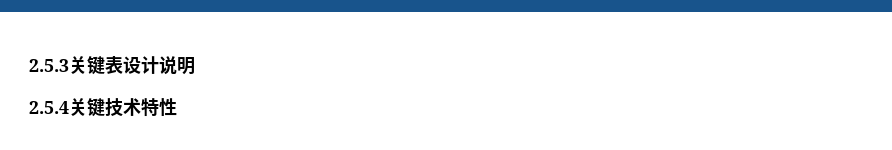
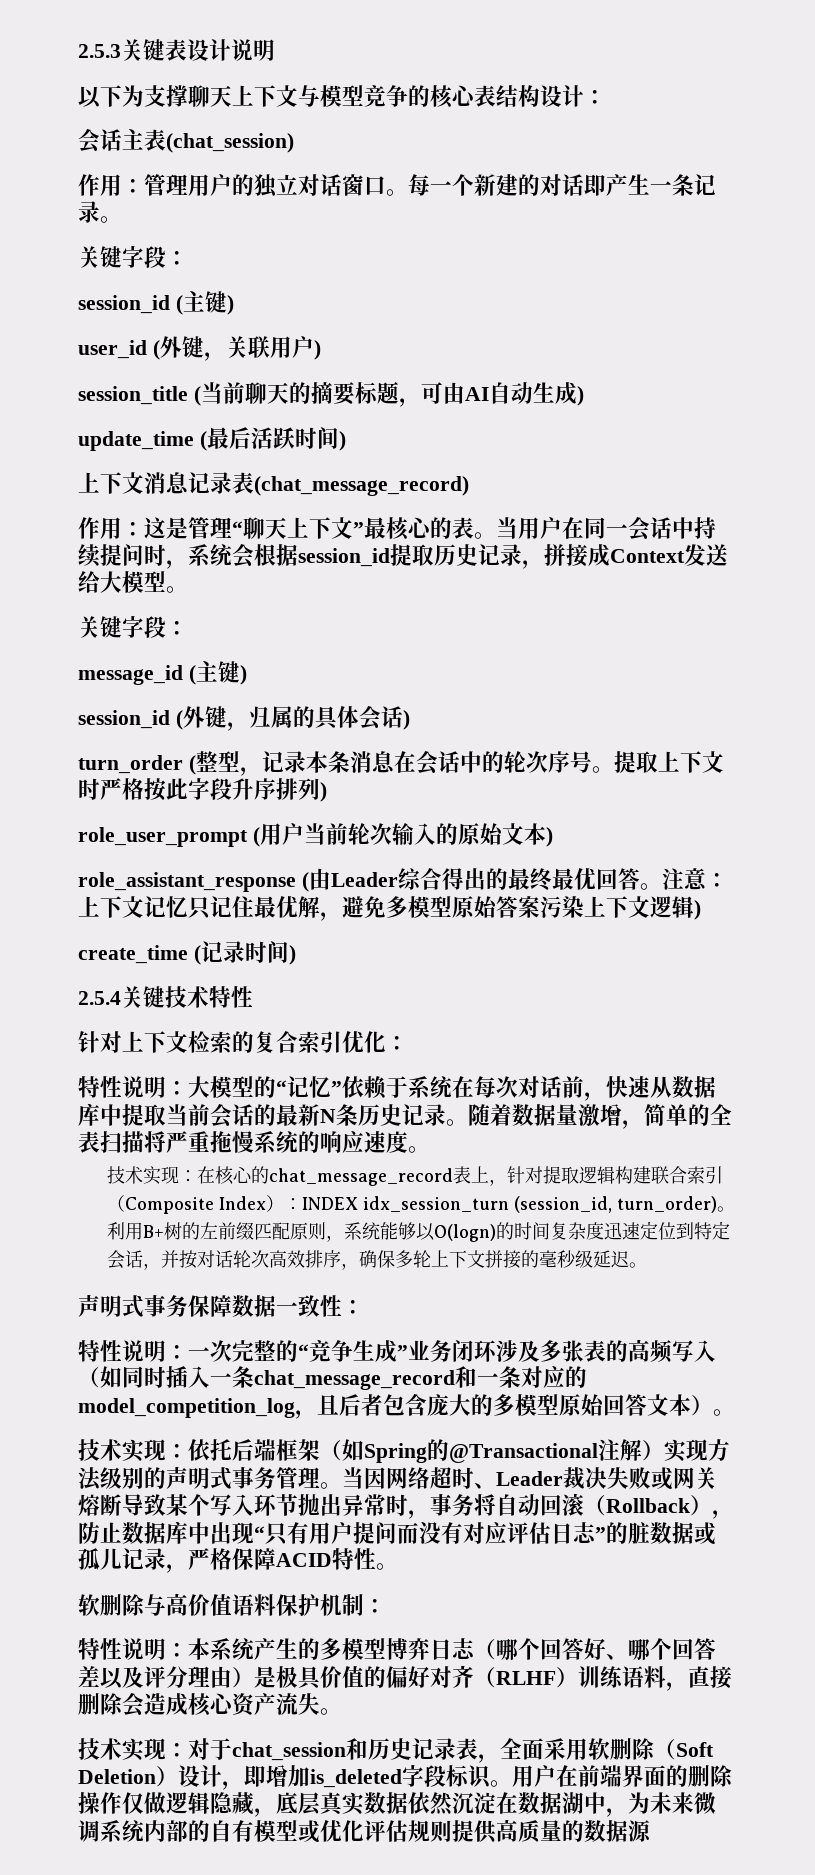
[29,98,177,117] 2.5.4关键技术特性 -> [78,84,606,109] [78,129,294,153] [78,174,716,198] [78,201,122,223] [78,246,188,268] [78,291,234,315] [78,336,321,361] [78,381,584,407] [78,427,346,451] [78,472,469,496] [78,517,716,541] [78,544,728,569] [78,571,188,593] [78,616,188,638] [78,661,247,685] [78,706,410,731] [78,751,724,776] [78,778,327,802] [78,823,553,847] [78,868,728,892] [78,895,701,921] [78,941,296,965] [78,986,253,1008] [78,1031,408,1054] [78,1076,716,1101] [78,1103,732,1129] [78,1131,430,1154] [107,1166,724,1186] [107,1195,736,1214] [107,1221,731,1242] [107,1250,648,1270] [78,1294,364,1318] [78,1339,716,1363] [78,1366,587,1390] [78,1393,735,1419] [78,1439,730,1463] [78,1466,717,1491] [77,1493,734,1519] [78,1521,716,1545] [78,1548,398,1573] [78,1593,386,1616] [78,1638,716,1661] [78,1665,732,1691] [78,1693,342,1717] [78,1738,714,1763] [78,1765,733,1790] [78,1792,716,1817] [78,1819,651,1844] 以下为支撑聊天上下文与模型竞争的核心表结构设计： // 会话主表(chat_session) // 作用：管理用户的独立对话窗口。每一个新建的对话即产生一条记录。 // 关键字段： // session_id (主键) // user_id (外键，关联用户) // session_title (当前聊天的摘要标题，可由AI自动生成) // update_time (最后活跃时间) // 上下文消息记录表(chat_message_record) // 作用：这是管理“聊天上下文”最核心的表。当用户在同一会话中持续提问时，系统会根据session_id提取历史记录，拼接成Context发送给大模型。 // 关键字段： // message_id (主键) // session_id (外键，归属的具体会话) // turn_order (整型，记录本条消息在会话中的轮次序号。提取上下文时严格按此字段升序排列) // role_user_prompt (用户当前轮次输入的原始文本) // role_assistant_response (由Leader综合得出的最终最优回答。注意：上下文记忆只记住最优解，避免多模型原始答案污染上下文逻辑) // create_time (记录时间) // 2.5.4关键技术特性 // 针对上下文检索的复合索引优化： // 特性说明：大模型的“记忆”依赖于系统在每次对话前，快速从数据库中提取当前会话的最新N条历史记录。随着数据量激增，简单的全表扫描将严重拖慢系统的响应速度。 // 技术实现：在核心的chat_message_record表上，针对提取逻辑构建联合索引（Composite Index）：INDEX idx_session_turn (session_id, turn_order)。利用B+树的左前缀匹配原则，系统能够以O(logn)的时间复杂度迅速定位到特定会话，并按对话轮次高效排序，确保多轮上下文拼接的毫秒级延迟。 // 声明式事务保障数据一致性： // 特性说明：一次完整的“竞争生成”业务闭环涉及多张表的高频写入（如同时插入一条chat_message_record和一条对应的model_competition_log，且后者包含庞大的多模型原始回答文本）。 // 技术实现：依托后端框架（如Spring的@Transactional注解）实现方法级别的声明式事务管理。当因网络超时、Leader裁决失败或网关熔断导致某个写入环节抛出异常时，事务将自动回滚（Rollback），防止数据库中出现“只有用户提问而没有对应评估日志”的脏数据或孤儿记录，严格保障ACID特性。 // 软删除与高价值语料保护机制： // 特性说明：本系统产生的多模型博弈日志（哪个回答好、哪个回答差以及评分理由）是极具价值的偏好对齐（RLHF）训练语料，直接删除会造成核心资产流失。 // 技术实现：对于chat_session和历史记录表，全面采用软删除（Soft Deletion）设计，即增加is_deleted字段标识。用户在前端界面的删除操作仅做逻辑隐藏，底层真实数据依然沉淀在数据湖中，为未来微调系统内部的自有模型或优化评估规则提供高质量的数据源

